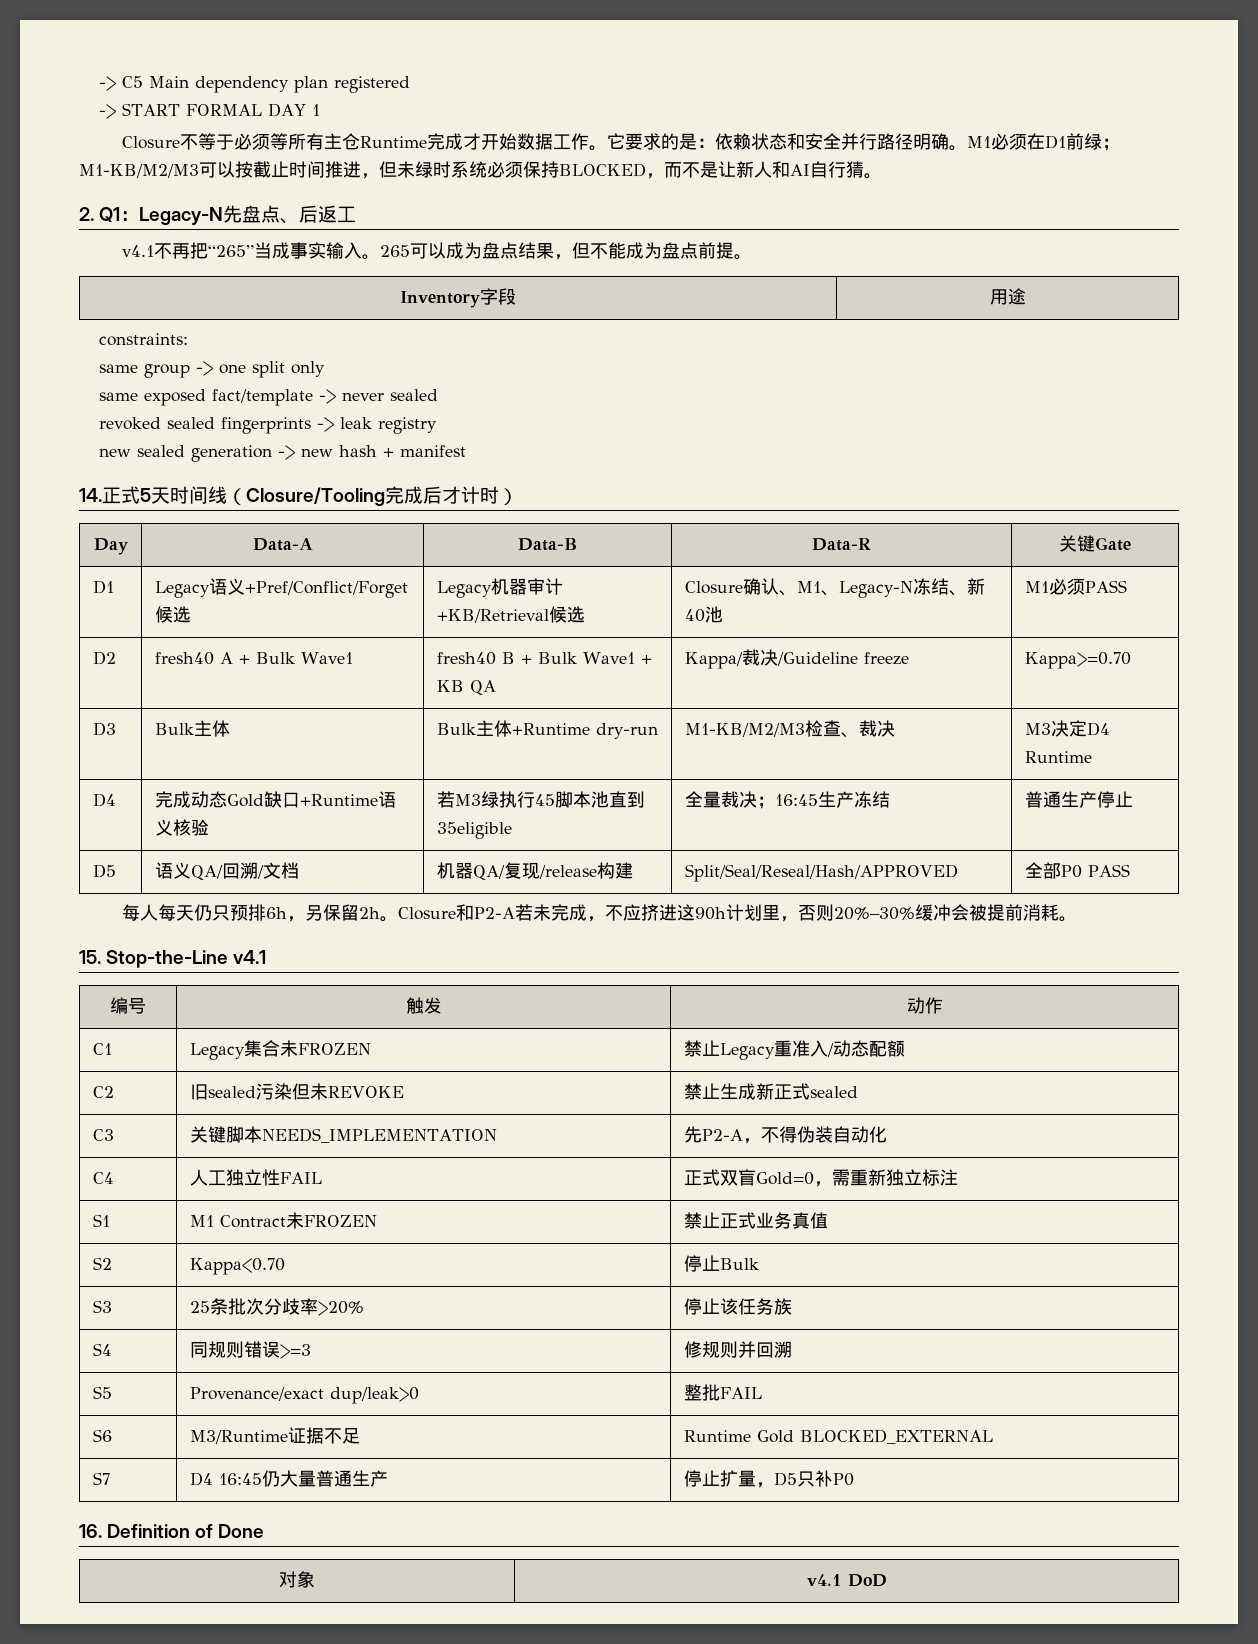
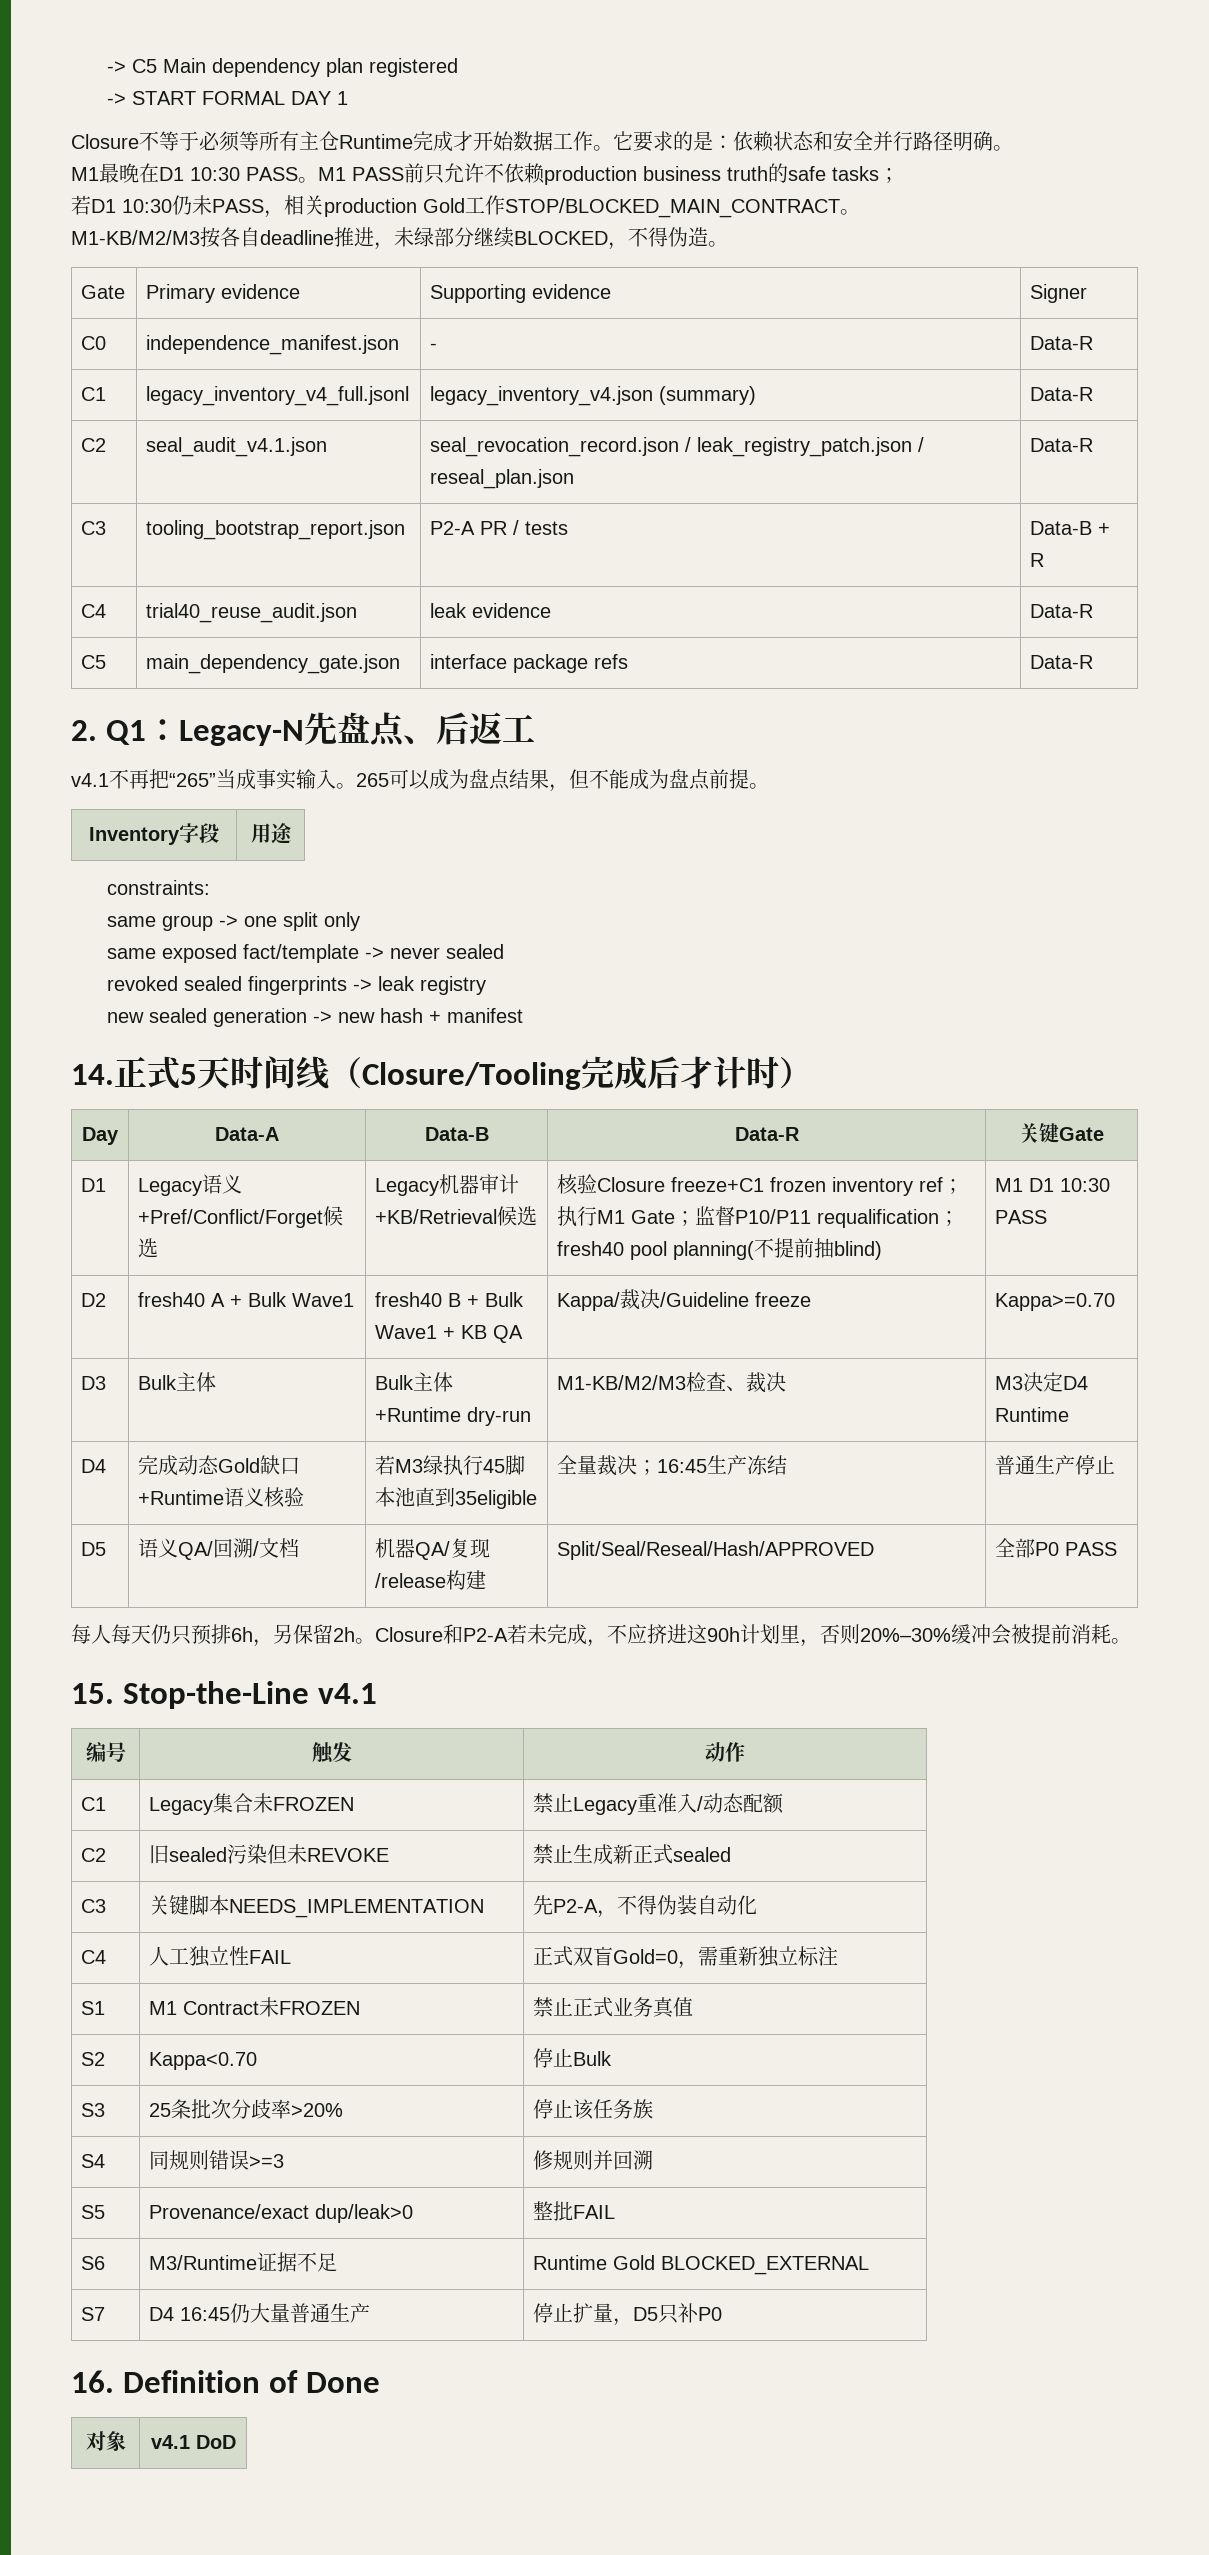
[967,133,1121,151] [79,161,882,179] M1必须在D1前绿；M1-KB/M2/M3可以按截止时间推进，但未绿时系统必须保持BLOCKED，而不是让新人和AI自行猜。 -> [71,163,899,185] [71,195,860,218] [71,227,728,250] [81,285,126,299] [146,284,301,303] [430,284,612,303] [1030,284,1088,303] [81,336,107,350] [146,335,400,355] [430,343,438,350] [1030,336,1094,350] [81,387,107,401] [146,386,410,406] [430,386,757,406] [1030,387,1094,401] [81,438,107,452] [146,437,328,457] [430,437,925,457] [430,469,575,489] [1030,438,1094,452] [81,521,107,535] [146,520,406,540] [430,520,569,535] [1030,521,1111,535] [1030,553,1045,567] [81,604,107,618] [146,603,358,623] [430,603,552,618] [1030,604,1094,618] [81,655,107,669] [146,654,401,674] [430,654,629,673] [1030,655,1094,669] // M1最晚在D1 10:30 PASS。M1 PASS前只允许不依赖production business truth的safe tasks； // 若D1 10:30仍未PASS，相关production Gold工作STOP/BLOCKED_MAIN_CONTRACT。 // M1-KB/M2/M3按各自deadline推进，未绿部分继续BLOCKED，不得伪造。 // Gate | Primary evidence | Supporting evidence | Signer // C0 | independence_manifest.json | - | Data-R // C1 | legacy_inventory_v4_full.jsonl | legacy_inventory_v4.json (summary) | Data-R // C2 | seal_audit_v4.1.json | seal_revocation_record.json / leak_registry_patch.json / reseal_plan.json | Data-R // C3 | tooling_bootstrap_report.json | P2-A PR / tests | Data-B + R // C4 | trial40_reuse_audit.json | leak evidence | Data-R // C5 | main_dependency_gate.json | interface package refs | Data-R
[684,578,985,598] [684,606,723,623] [1024,578,1085,595] Closure确认、M1、Legacy-N冻结、新40池 | M1必须 -> [557,1174,964,1196] [557,1206,960,1228] [557,1238,883,1260] [995,1178,1111,1192] 核验Closure freeze+C1 frozen inventory ref；执行M1 Gate；监督P10/P11 requalification；fresh40 pool planning(不提前抽blind) | M1 D1 10:30

